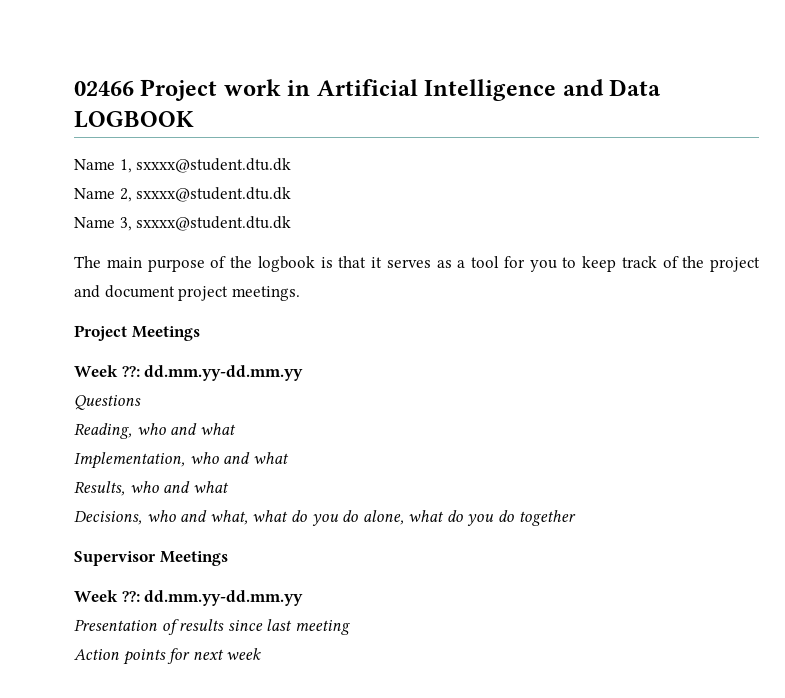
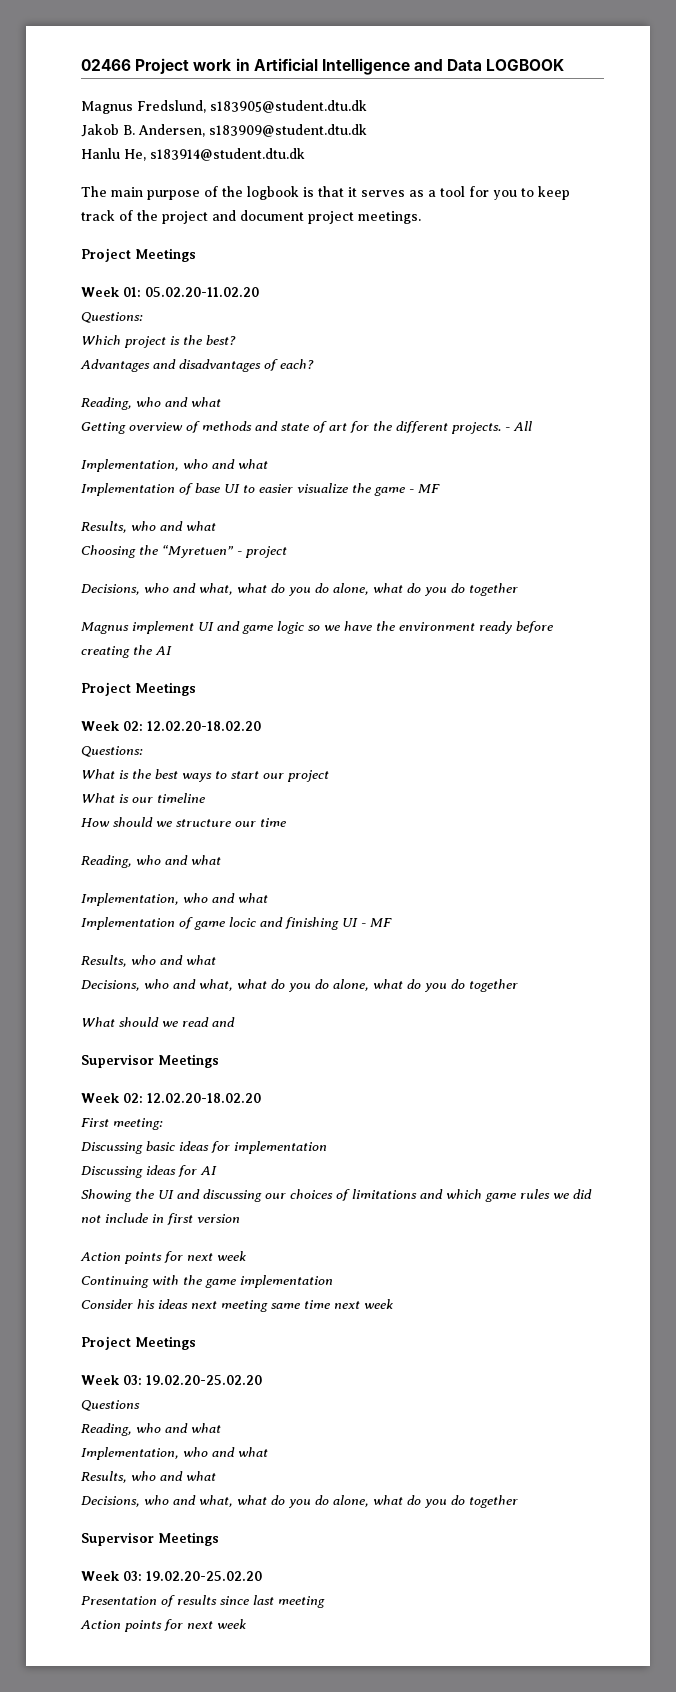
[74,158,292,173] [74,187,292,202] [74,216,292,231] Name 1, sxxxx@student.dtu.dk // Name 2, sxxxx@student.dtu.dk // Name 3, sxxxx@student.dtu.dk -> [81,100,367,114] [81,124,367,137] [81,148,305,161] Magnus Fredslund, s183905@student.dtu.dk // Jakob B. Andersen, s183909@student.dtu.dk // Hanlu He, s183914@student.dtu.dk
[121,365,304,381] ??: dd.mm.yy-dd.mm.yy -> [123,287,259,297] [81,312,143,323] [81,335,236,348] [80,359,314,372] [81,397,221,410] [81,421,532,434] [81,459,268,472] [81,483,440,496] [81,521,216,533] [81,545,287,558] [81,583,518,596] [81,621,553,634] [81,645,172,658] [81,682,196,696] [81,721,261,731] [81,746,143,757] [81,769,329,782] [81,793,205,803] [81,817,286,827] [81,855,221,868] [81,893,268,906] [81,917,392,930] [81,955,216,967] [81,979,518,992] [81,1017,235,1027] [81,1054,219,1068] [81,1093,261,1103] [81,1118,163,1130] [81,1141,327,1154] [81,1165,217,1178] [81,1189,592,1202] [81,1213,240,1225] [80,1251,246,1264] [81,1275,333,1288] [81,1299,393,1312] [81,1336,196,1350] [81,1375,262,1385] 01: 05.02.20-11.02.20 // Questions: // Which project is the best? // Advantages and disadvantages of each? // Reading, who and what // Getting overview of methods and state of art for the different projects. - All // Implementation, who and what // Implementation of base UI to easier visualize the game - MF // Results, who and what // Choosing the “Myretuen” - project // Decisions, who and what, what do you do alone, what do you do together // Magnus implement UI and game logic so we have the environment ready before creating the AI // Project Meetings // Week 02: 12.02.20-18.02.20 // Questions: // What is the best ways to start our project // What is our timeline // How should we structure our time // Reading, who and what // Implementation, who and what // Implementation of game locic and finishing UI - MF // Results, who and what // Decisions, who and what, what do you do alone, what do you do together // What should we read and // Supervisor Meetings // Week 02: 12.02.20-18.02.20 // First meeting: // Discussing basic ideas for implementation // Discussing ideas for AI // Showing the UI and discussing our choices of limitations and which game rules we did not include in first version // Action points for next week // Continuing with the game implementation // Consider his ideas next meeting same time next week // Project Meetings // Week 03: 19.02.20-25.02.20
[121,590,304,606] ??: dd.mm.yy-dd.mm.yy -> [123,1571,262,1581] 03: 19.02.20-25.02.20

